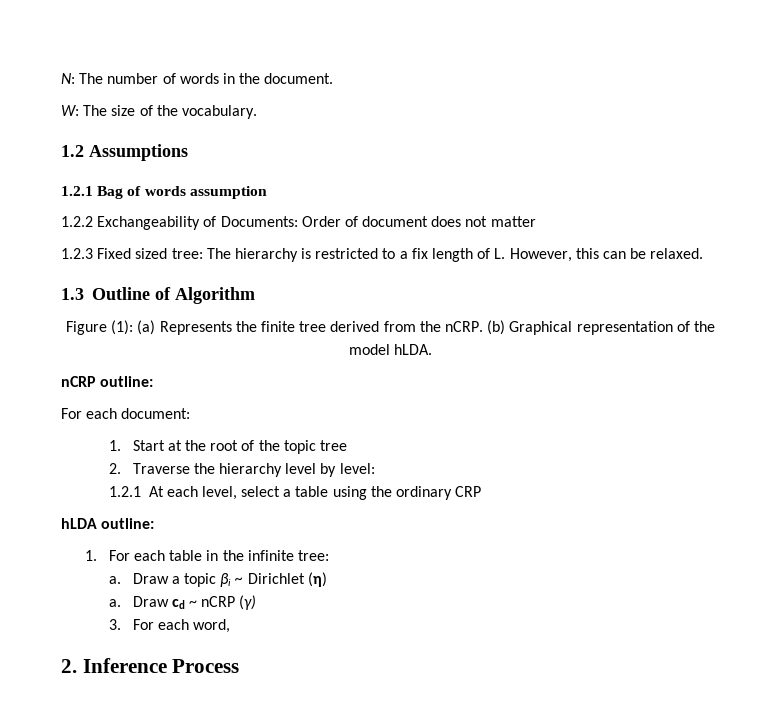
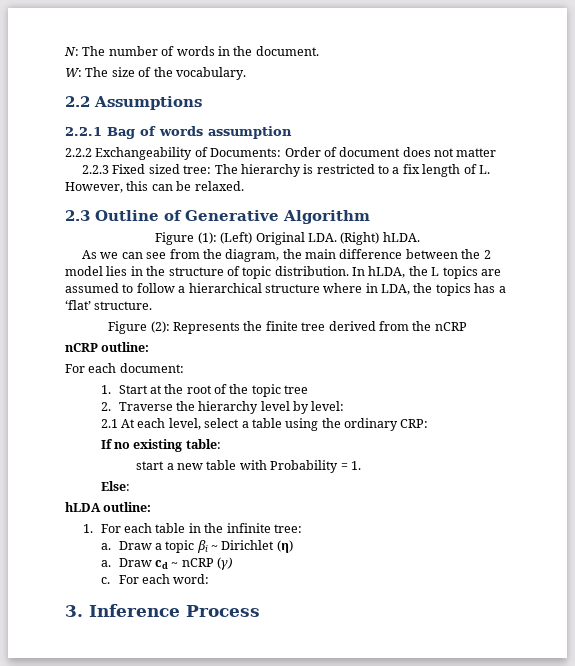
[61,145,84,157] 1.2 -> [65,96,90,107] 2.2
[61,186,93,196] 1.2.1 -> [65,127,102,136] 2.2.1
[61,216,93,227] 1.2.2 -> [65,148,92,157] 2.2.2
[61,248,93,259] 1.2.3 -> [82,165,110,174] 2.2.3
[61,288,84,300] 1.3 -> [65,210,90,221] 2.3
(171, 293) none -> [185,210,279,221] Generative
[137,320,156,335] (a) -> [220,232,420,245] [82,249,491,262] [65,266,501,279] [65,283,506,296] [65,300,153,310] [108,321,170,334] (Left) Original LDA. (Right) hLDA. // As we can see from the diagram, the main difference between the 2 model lies in the structure of topic distribution. In hLDA, the L topics are assumed to follow a hierarchical structure where in LDA, the topics has a ‘flat’ structure. // Figure (2):
[444,320,715,335] [348,344,433,355] nCRP. (b) Graphical representation of the model hLDA. -> [434,322,467,331] nCRP
[108,486,141,497] 1.2.1 -> [100,419,118,428] 2.1
[455,486,482,497] CRP -> [400,419,429,428] [100,439,221,452] [136,460,361,473] [100,481,130,491] CRP: // If no existing table: // start a new table with Probability = 1. // Else:
[108,619,231,633] [61,659,77,673] 3. For each word, // 2. -> [100,574,210,584] [65,605,83,617] c. For each word: // 3.

